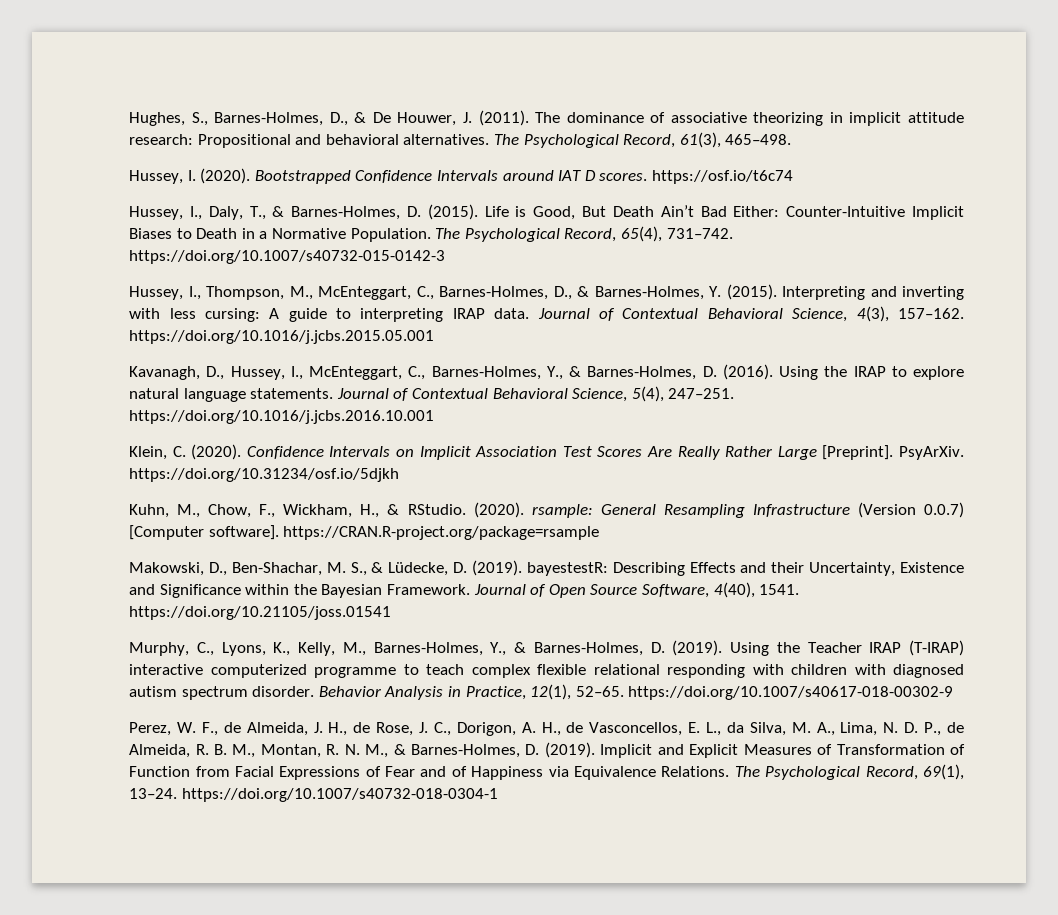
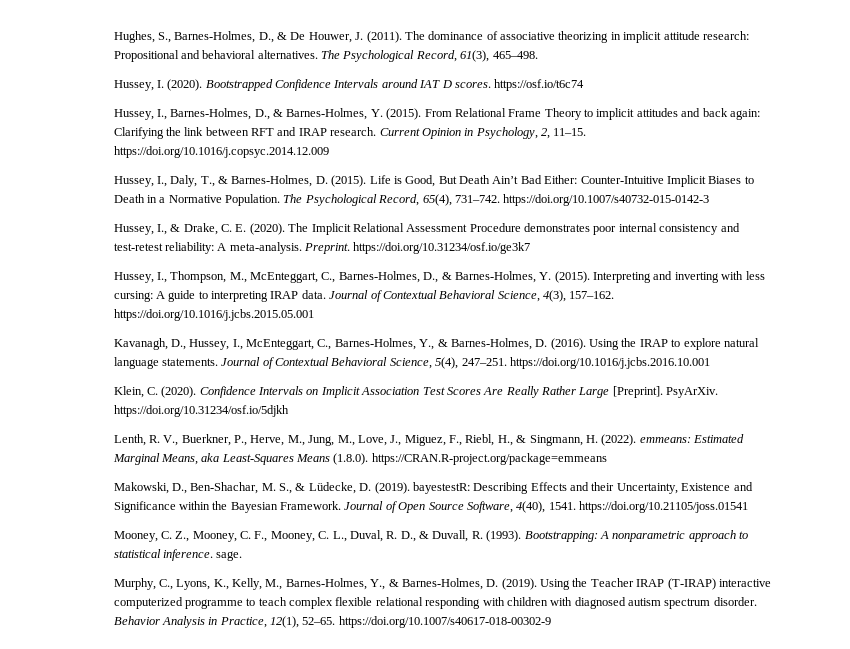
(794, 177) none -> [113,108,760,120] [113,127,587,139] [113,146,329,158] // Hussey, I., Barnes-Holmes, D., & Barnes-Holmes, Y. (2015). From Relational Frame Theory to implicit attitudes and back again: Clarifying the link between RFT and IRAP research. Current Opinion in Psychology, 2, 11–15. https://doi.org/10.1016/j.copsyc.2014.12.009
(446, 257) none -> [113,223,740,235] [113,242,531,254] // Hussey, I., & Drake, C. E. (2020). The Implicit Relational Assessment Procedure demonstrates poor internal consistency and test-retest reliability: A meta-analysis. Preprint. https://doi.org/10.31234/osf.io/ge3k7
[129,502,964,518] [129,525,600,540] Kuhn, M., Chow, F., Wickham, H., & RStudio. (2020). rsample: General Resampling Infrastructure (Version 0.0.7) [Computer software]. https://CRAN.R-project.org/package=rsample -> [113,434,745,446] [112,453,607,465] Lenth, R. V., Buerkner, P., Herve, M., Jung, M., Love, J., Miguez, F., Riebl, H., & Singmann, H. (2022). emmeans: Estimated Marginal Means, aka Least-Squares Means (1.8.0). https://CRAN.R-project.org/package=emmeans
(392, 613) none -> [113,530,749,542] [113,549,243,561] // Mooney, C. Z., Mooney, C. F., Mooney, C. L., Duval, R. D., & Duvall, R. (1993). Bootstrapping: A nonparametric approach to statistical inference. sage.
[129,722,965,736] [129,742,965,758] [129,764,964,780] [129,788,498,802] // Perez, W. F., de Almeida, J. H., de Rose, J. C., Dorigon, A. H., de Vasconcellos, E. L., da Silva, M. A., Lima, N. D. P., de Almeida, R. B. M., Montan, R. N. M., & Barnes-Holmes, D. (2019). Implicit and Explicit Measures of Transformation of Function from Facial Expressions of Fear and of Happiness via Equivalence Relations. The Psychological Record, 69(1), 13–24. https://doi.org/10.1007/s40732-018-0304-1 -> (551, 622) none

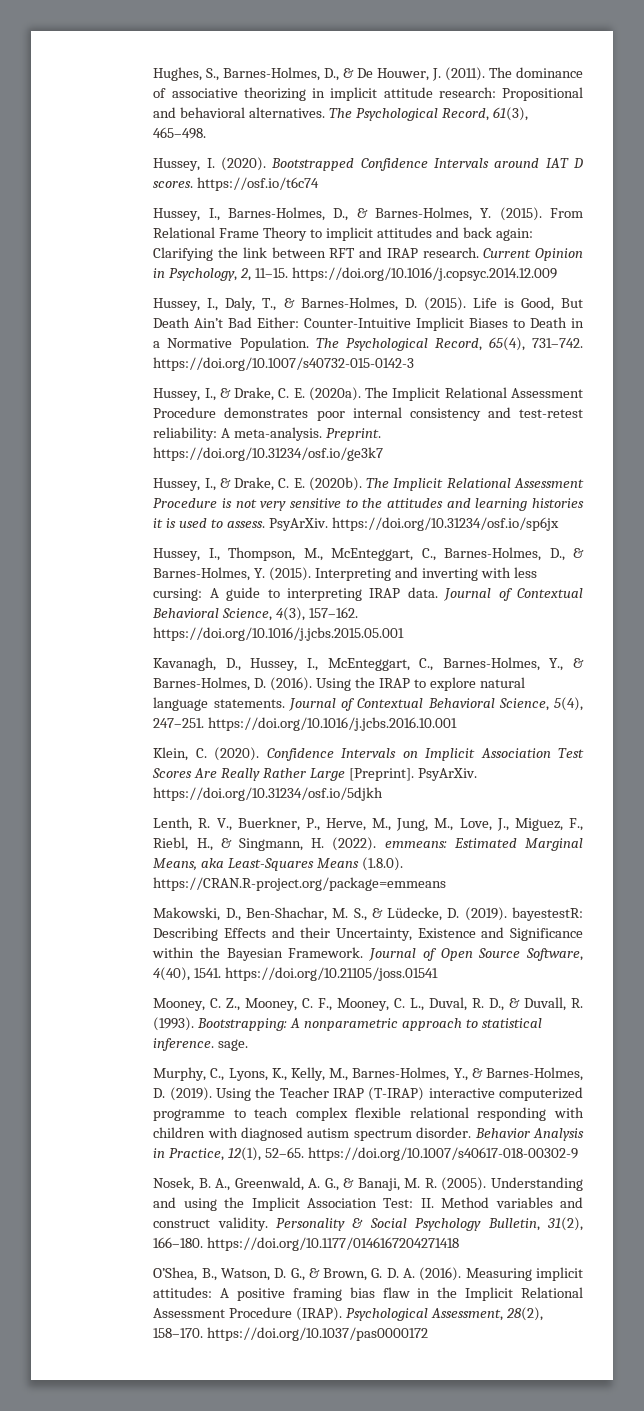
[249,223,285,235] (2020). -> [308,387,361,401] (2020a).
(531, 248) none -> [153,477,585,491] [153,498,584,511] [153,517,559,531] // Hussey, I., & Drake, C. E. (2020b). The Implicit Relational Assessment Procedure is not very sensitive to the attitudes and learning histories it is used to assess. PsyArXiv. https://doi.org/10.31234/osf.io/sp6jx
(551, 622) none -> [153,1177,583,1191] [153,1197,583,1211] [153,1217,583,1231] [153,1237,460,1251] [153,1267,583,1281] [153,1287,584,1301] [153,1307,543,1321] [153,1327,429,1341] // Nosek, B. A., Greenwald, A. G., & Banaji, M. R. (2005). Understanding and using the Implicit Association Test: II. Method variables and construct validity. Personality & Social Psychology Bulletin, 31(2), 166–180. https://doi.org/10.1177/0146167204271418 // O’Shea, B., Watson, D. G., & Brown, G. D. A. (2016). Measuring implicit attitudes: A positive framing bias flaw in the Implicit Relational Assessment Procedure (IRAP). Psychological Assessment, 28(2), 158–170. https://doi.org/10.1037/pas0000172

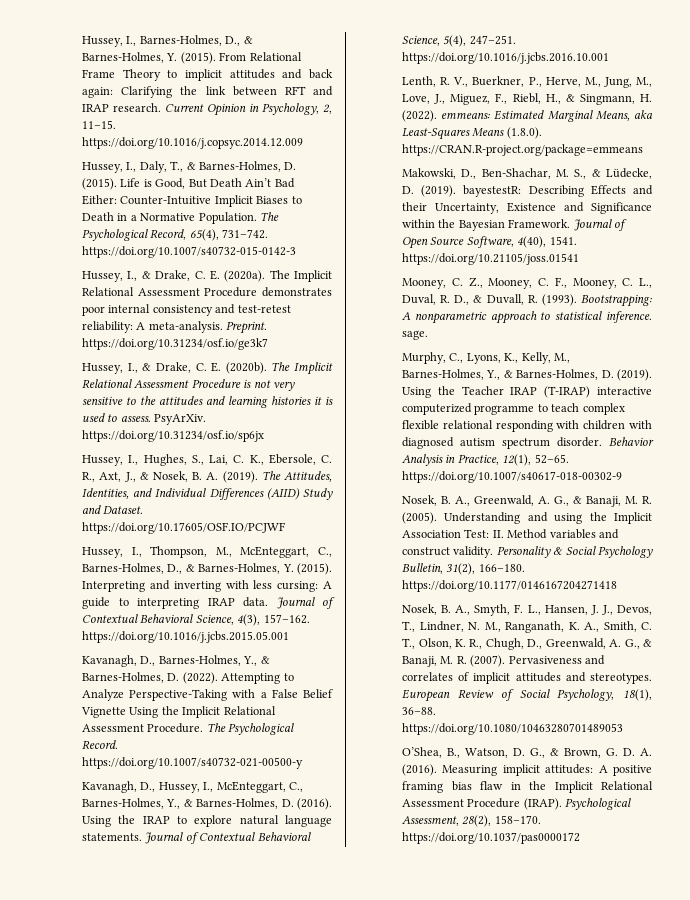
[153,67,583,81] [153,87,583,101] [153,107,528,121] [153,127,207,139] [153,157,583,171] [153,177,320,191] Hughes, S., Barnes-Holmes, D., & De Houwer, J. (2011). The dominance of associative theorizing in implicit attitude research: Propositional and behavioral alternatives. The Psychological Record, 61(3), 465–498. // Hussey, I. (2020). Bootstrapped Confidence Intervals around IAT D scores. https://osf.io/t6c74 // -> (82, 41) none
(559, 524) none -> [82,454,333,466] [82,471,332,483] [82,488,333,500] [82,505,144,514] [82,522,286,534] // Hussey, I., Hughes, S., Lai, C. K., Ebersole, C. R., Axt, J., & Nosek, B. A. (2019). The Attitudes, Identities, and Individual Differences (AIID) Study and Dataset. https://doi.org/10.17605/OSF.IO/PCJWF
(405, 634) none -> [82,655,270,667] [82,672,294,684] [82,689,333,701] [81,706,276,718] [82,723,295,735] [82,740,119,749] [82,757,304,769] // Kavanagh, D., Barnes-Holmes, Y., & Barnes-Holmes, D. (2022). Attempting to Analyze Perspective-Taking with a False Belief Vignette Using the Implicit Relational Assessment Procedure. The Psychological Record. https://doi.org/10.1007/s40732-021-00500-y
[153,747,584,761] [152,768,477,781] [153,787,384,801] // Klein, C. (2020). Confidence Intervals on Implicit Association Test Scores Are Really Rather Large [Preprint]. PsyArXiv. https://doi.org/10.31234/osf.io/5djkh -> (610, 58) none
(460, 1244) none -> [402,604,652,616] [402,621,652,633] [402,638,652,650] [402,655,605,667] [402,672,652,684] [402,689,652,702] [402,707,437,715] [402,723,624,735] // Nosek, B. A., Smyth, F. L., Hansen, J. J., Devos, T., Lindner, N. M., Ranganath, K. A., Smith, C. T., Olson, K. R., Chugh, D., Greenwald, A. G., & Banaji, M. R. (2007). Pervasiveness and correlates of implicit attitudes and stereotypes. European Review of Social Psychology, 18(1), 36–88. https://doi.org/10.1080/10463280701489053

